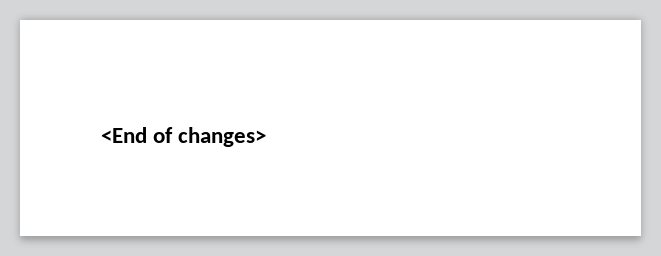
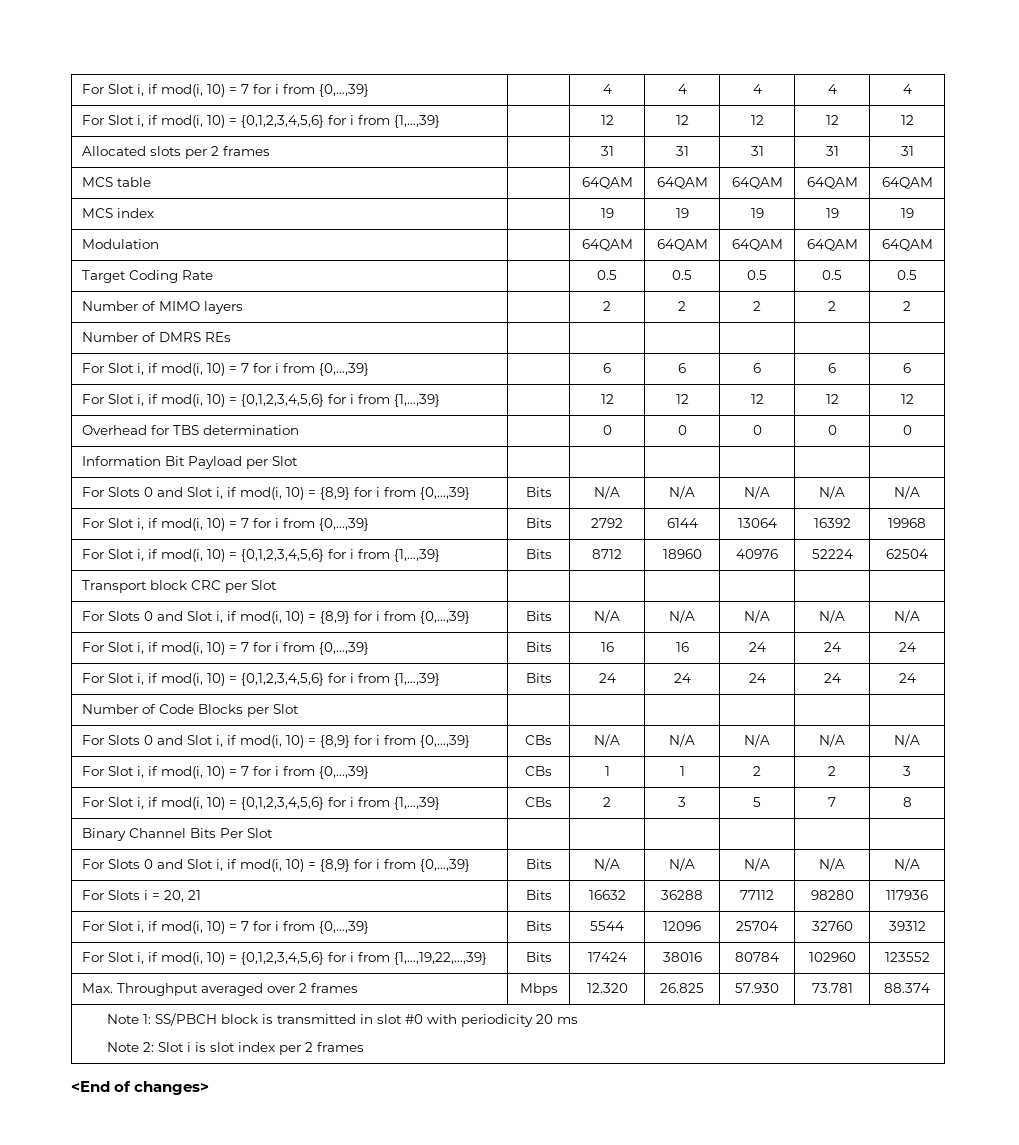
(101, 135) none -> [82,84,370,97] [602,84,612,94] [677,84,687,94] [752,84,762,94] [827,84,837,94] [902,84,912,94] [82,115,441,128] [600,115,614,125] [675,115,689,125] [750,115,764,125] [825,115,839,125] [900,115,914,125] [82,146,271,159] [600,146,614,156] [675,146,689,156] [750,146,764,156] [825,146,839,156] [900,146,914,156] [82,177,152,187] [581,177,633,189] [656,177,708,189] [731,177,783,189] [806,177,858,189] [881,177,933,189] [82,208,155,218] [600,208,614,218] [675,208,689,218] [750,208,764,218] [825,208,839,218] [900,208,914,218] [82,239,160,249] [581,239,633,251] [656,239,708,251] [731,239,783,251] [806,239,858,251] [881,239,933,251] [82,270,214,283] [597,270,617,280] [672,270,692,280] [747,270,767,280] [822,270,842,280] [897,270,917,280] [82,301,244,314] [603,301,611,311] [678,301,686,311] [753,301,761,311] [828,301,836,311] [903,301,911,311] [82,332,232,342] [82,363,370,376] [603,363,611,373] [678,363,686,373] [753,363,761,373] [828,363,836,373] [903,363,911,373] [82,394,441,407] [600,394,614,404] [675,394,689,404] [750,394,764,404] [825,394,839,404] [900,394,914,404] [82,425,300,435] [602,425,612,435] [677,425,687,435] [752,425,762,435] [827,425,837,435] [902,425,912,435] [82,456,299,469] [82,487,471,500] [525,487,552,497] [594,486,620,499] [669,486,695,499] [744,486,770,499] [819,486,845,499] [894,486,920,499] [82,518,370,531] [525,518,552,528] [591,518,623,528] [666,518,698,528] [737,518,777,528] [813,518,851,528] [888,518,926,528] [82,549,441,562] [525,549,552,559] [592,549,622,559] [662,549,702,559] [736,549,778,559] [811,549,853,559] [886,549,928,559] [82,580,278,593] [82,611,471,624] [525,611,552,621] [594,610,620,623] [669,610,695,623] [744,610,770,623] [819,610,845,623] [894,610,920,623] [82,642,370,655] [525,642,552,652] [600,642,614,652] [675,642,689,652] [748,642,766,652] [823,642,841,652] [898,642,916,652] [82,673,441,686] [525,673,552,683] [598,673,616,683] [673,673,691,683] [748,673,766,683] [823,673,841,683] [898,673,916,683] [82,704,300,717] [82,735,471,748] [525,735,552,745] [594,734,620,747] [669,734,695,747] [744,734,770,747] [819,734,845,747] [894,734,920,747] [82,766,370,779] [525,766,552,776] [604,766,610,776] [679,766,685,776] [753,766,761,776] [828,766,836,776] [903,766,911,776] [82,797,441,810] [525,797,552,807] [603,797,611,807] [678,797,686,807] [753,797,761,807] [828,797,836,807] [902,797,912,807] [82,828,274,841] [82,859,471,872] [525,859,552,869] [594,858,620,871] [669,858,695,871] [744,858,770,871] [819,858,845,871] [894,858,920,871] [82,890,202,902] [525,890,552,900] [588,890,626,900] [661,890,703,900] [740,890,774,900] [810,890,854,900] [886,890,928,900] [82,921,370,934] [525,921,552,931] [590,921,624,931] [663,921,701,931] [736,921,778,931] [811,921,853,931] [888,921,926,931] [82,952,488,965] [525,952,552,962] [587,952,627,962] [662,952,702,962] [735,952,779,962] [808,952,856,962] [884,952,930,962] [82,983,359,996] [519,983,558,996] [586,983,628,993] [660,983,704,993] [735,983,779,993] [811,983,853,993] [884,983,930,993] [107,1013,579,1027] [107,1042,365,1055] For Slot i, if mod(i, 10) = 7 for i from {0,…,39} | | 4 | 4 | 4 | 4 | 4 // For Slot i, if mod(i, 10) = {0,1,2,3,4,5,6} for i from {1,…,39} | | 12 | 12 | 12 | 12 | 12 // Allocated slots per 2 frames | | 31 | 31 | 31 | 31 | 31 // MCS table | | 64QAM | 64QAM | 64QAM | 64QAM | 64QAM // MCS index | | 19 | 19 | 19 | 19 | 19 // Modulation | | 64QAM | 64QAM | 64QAM | 64QAM | 64QAM // Target Coding Rate | | 0.5 | 0.5 | 0.5 | 0.5 | 0.5 // Number of MIMO layers | | 2 | 2 | 2 | 2 | 2 // Number of DMRS REs | | | | | | // For Slot i, if mod(i, 10) = 7 for i from {0,…,39} | | 6 | 6 | 6 | 6 | 6 // For Slot i, if mod(i, 10) = {0,1,2,3,4,5,6} for i from {1,…,39} | | 12 | 12 | 12 | 12 | 12 // Overhead for TBS determination | | 0 | 0 | 0 | 0 | 0 // Information Bit Payload per Slot | | | | | | // For Slots 0 and Slot i, if mod(i, 10) = {8,9} for i from {0,…,39} | Bits | N/A | N/A | N/A | N/A | N/A // For Slot i, if mod(i, 10) = 7 for i from {0,…,39} | Bits | 2792 | 6144 | 13064 | 16392 | 19968 // For Slot i, if mod(i, 10) = {0,1,2,3,4,5,6} for i from {1,…,39} | Bits | 8712 | 18960 | 40976 | 52224 | 62504 // Transport block CRC per Slot | | | | | | // For Slots 0 and Slot i, if mod(i, 10) = {8,9} for i from {0,…,39} | Bits | N/A | N/A | N/A | N/A | N/A // For Slot i, if mod(i, 10) = 7 for i from {0,…,39} | Bits | 16 | 16 | 24 | 24 | 24 // For Slot i, if mod(i, 10) = {0,1,2,3,4,5,6} for i from {1,…,39} | Bits | 24 | 24 | 24 | 24 | 24 // Number of Code Blocks per Slot | | | | | | // For Slots 0 and Slot i, if mod(i, 10) = {8,9} for i from {0,…,39} | CBs | N/A | N/A | N/A | N/A | N/A // For Slot i, if mod(i, 10) = 7 for i from {0,…,39} | CBs | 1 | 1 | 2 | 2 | 3 // For Slot i, if mod(i, 10) = {0,1,2,3,4,5,6} for i from {1,…,39} | CBs | 2 | 3 | 5 | 7 | 8 // Binary Channel Bits Per Slot | | | | | | // For Slots 0 and Slot i, if mod(i, 10) = {8,9} for i from {0,…,39} | Bits | N/A | N/A | N/A | N/A | N/A // For Slots i = 20, 21 | Bits | 16632 | 36288 | 77112 | 98280 | 117936 // For Slot i, if mod(i, 10) = 7 for i from {0,…,39} | Bits | 5544 | 12096 | 25704 | 32760 | 39312 // For Slot i, if mod(i, 10) = {0,1,2,3,4,5,6} for i from {1,…,19,22,…,39} | Bits | 17424 | 38016 | 80784 | 102960 | 123552 // Max. Throughput averaged over 2 frames | Mbps | 12.320 | 26.825 | 57.930 | 73.781 | 88.374 // Note 1: SS/PBCH block is transmitted in slot #0 with periodicity 20 ms // Note 2: Slot i is slot index per 2 frames //

